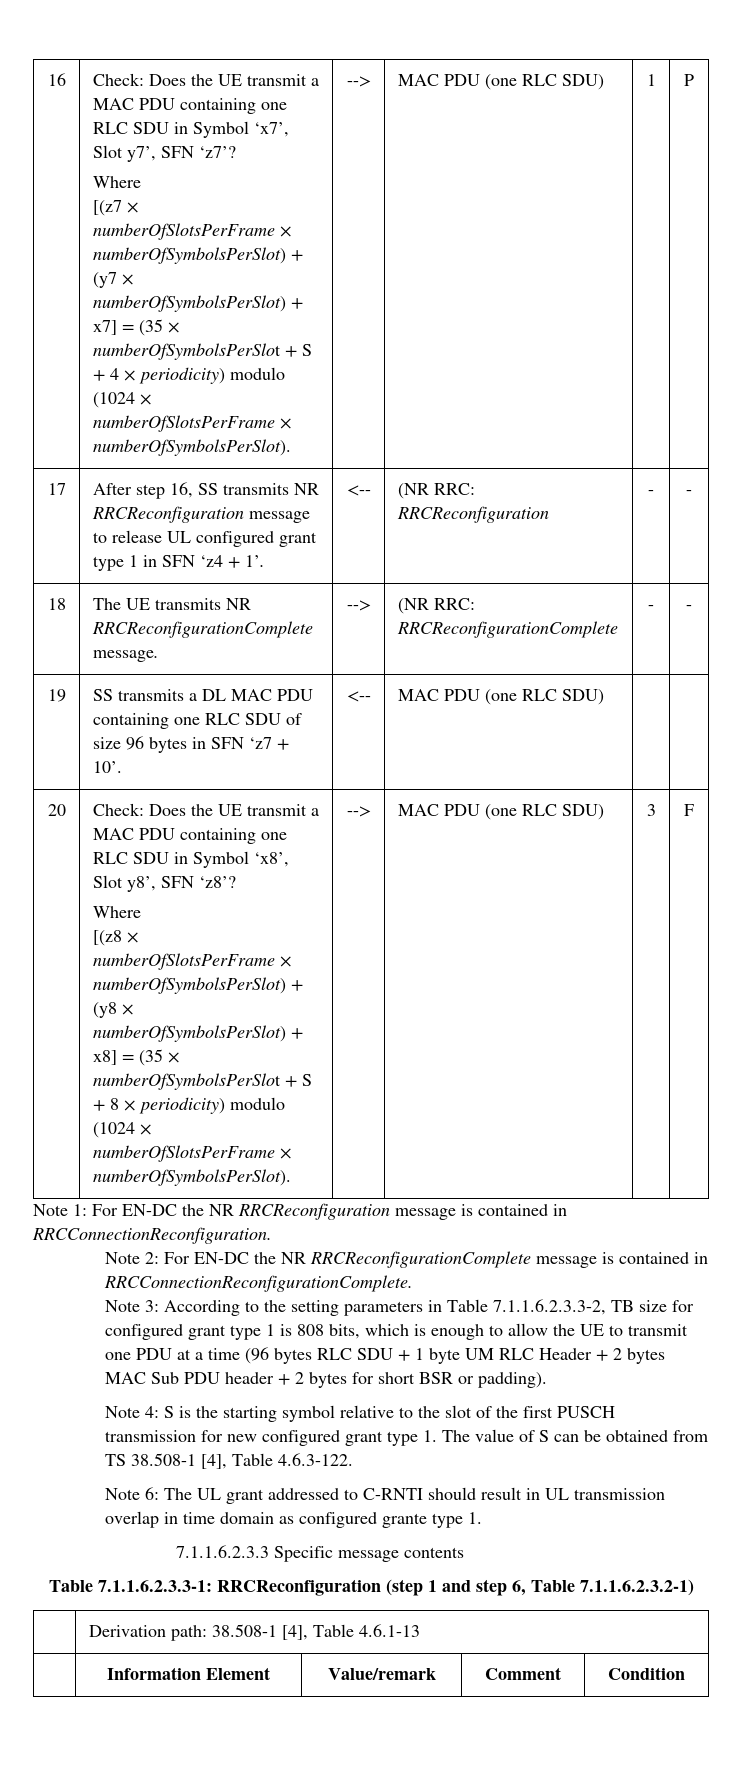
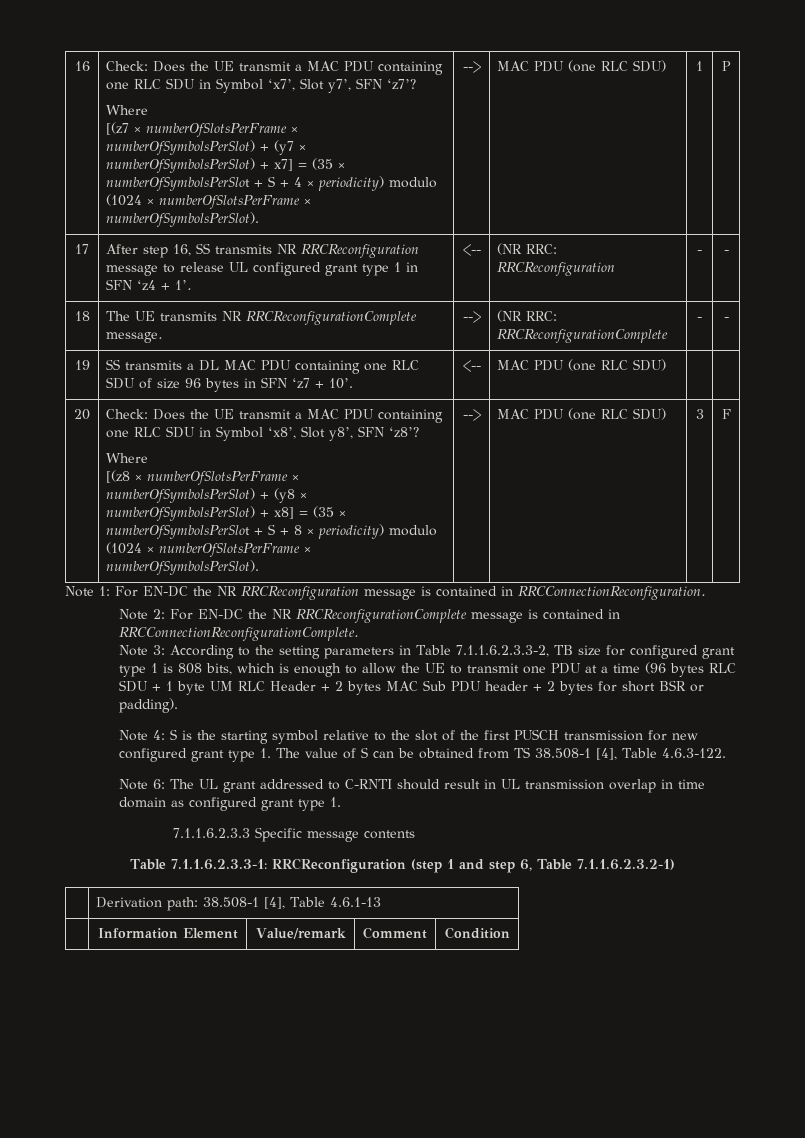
[381,1513,427,1528] grante -> [260,799,294,811] grant

